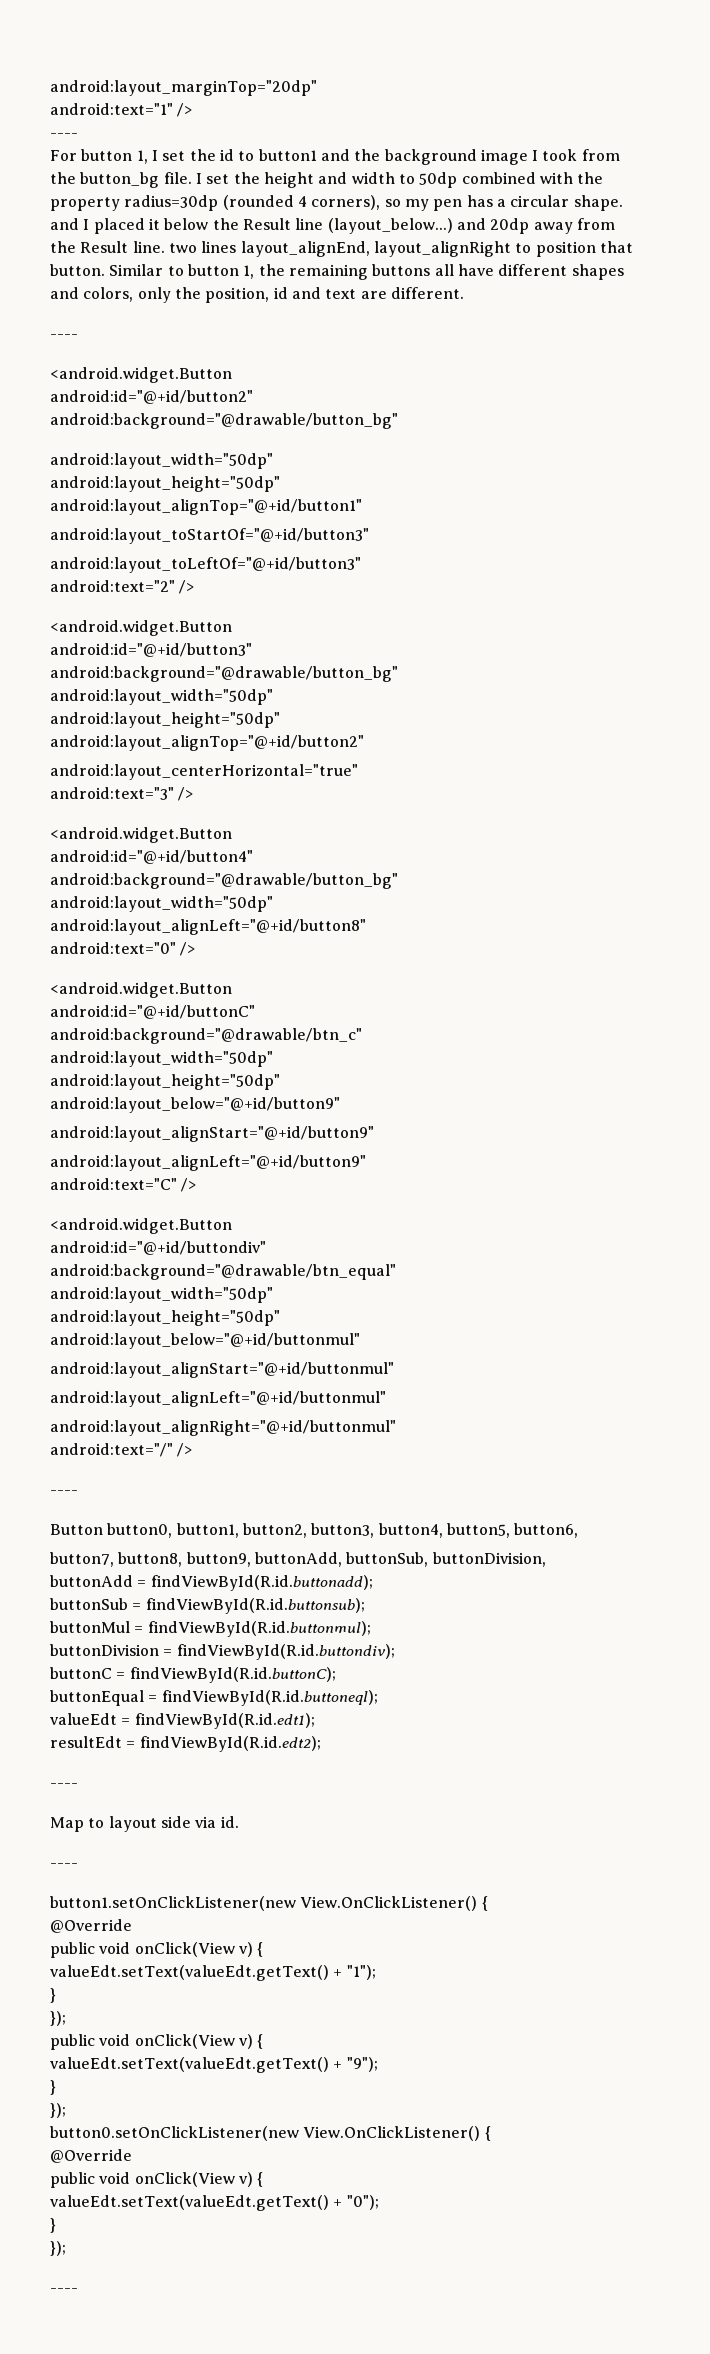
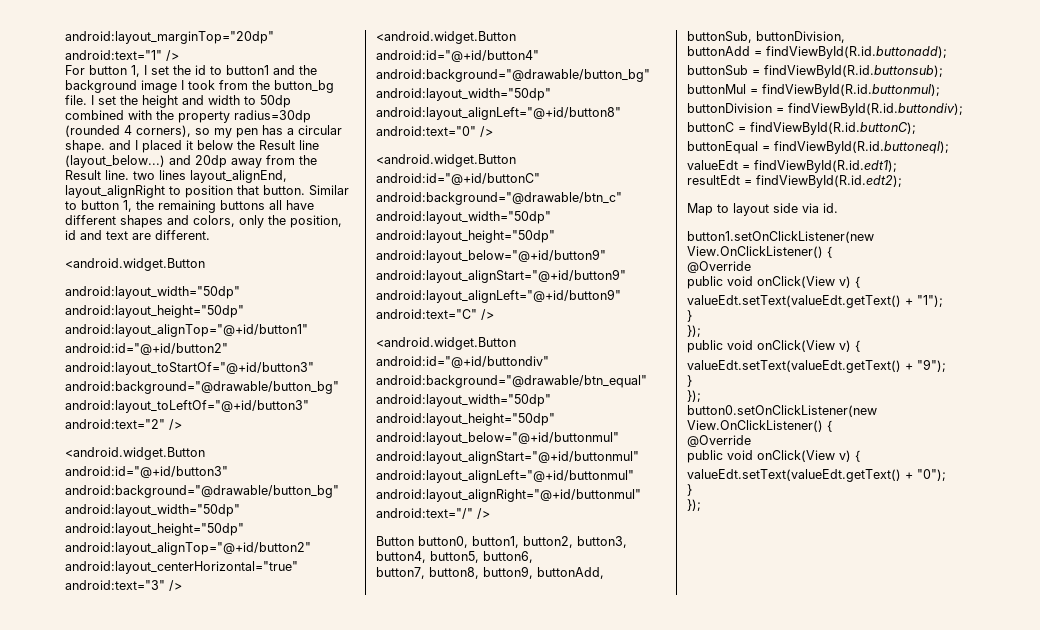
[50,133,78,138] // ---- -> (179, 55) none
[50,334,78,339] [50,367,232,383] [50,390,253,404] [50,413,398,429] // ---- // <android.widget.Button // android:id="@+id/button2" // android:background="@drawable/button_bg" -> [65,258,205,271] // <android.widget.Button
(362, 507) none -> [65,343,228,355] // android:id="@+id/button2"
(369, 536) none -> [65,381,339,394] // android:background="@drawable/button_bg"
[50,1490,78,1495] // ---- -> (490, 513) none
[50,1783,78,1788] // ---- -> (902, 181) none
[50,1863,78,1868] // ---- -> (838, 208) none
[50,2288,78,2293] // ---- -> (701, 505) none

